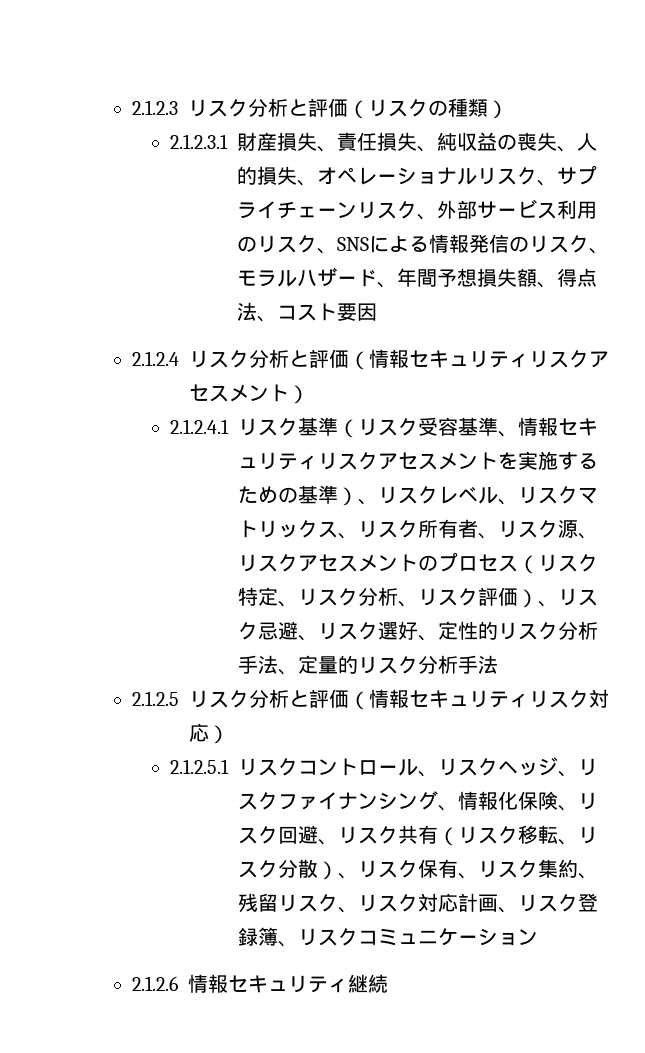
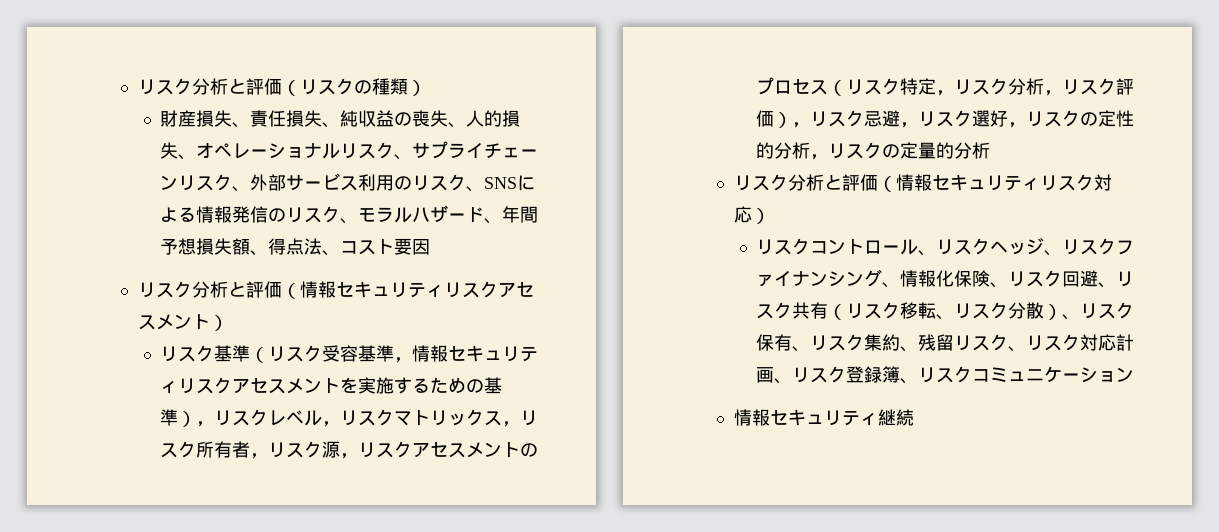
[132,100,179,115] 2.1.2.3 -> (137, 87) none
[169,134,228,149] 2.1.2.3.1 -> (426, 88) none
[132,351,180,366] 2.1.2.4 -> (430, 247) none
[169,419,229,434] 2.1.2.4.1 -> (228, 323) none
[497,431,518,437] 、 -> [393,357,412,363] ，
[357,499,378,505] 、 -> [195,421,214,427] ，
[497,499,518,505] 、 -> [321,421,340,427] ，
[337,533,358,539] 、 -> [501,421,520,427] ，
[477,533,498,539] 、 -> [249,453,268,459] ，
[577,533,598,539] 、 -> [339,453,358,459] ，
[277,587,418,607] 、リスク分析、 -> [935,78,1062,96] ，リスク分析，
[537,601,558,607] 、 -> [791,122,810,128] ，
[297,635,318,641] 、 -> [899,122,918,128] ，
[417,621,598,641] [237,655,498,675] [132,691,180,706] 、定性的リスク分析手法、定量的リスク分析手法 // 2.1.2.5 -> [1007,110,1134,128] [755,142,990,160] ，リスクの定性的分析，リスクの定量的分析 //
[169,759,229,774] 2.1.2.5.1 -> (770, 216) none
[132,976,179,991] 2.1.2.6 -> (1134, 374) none

